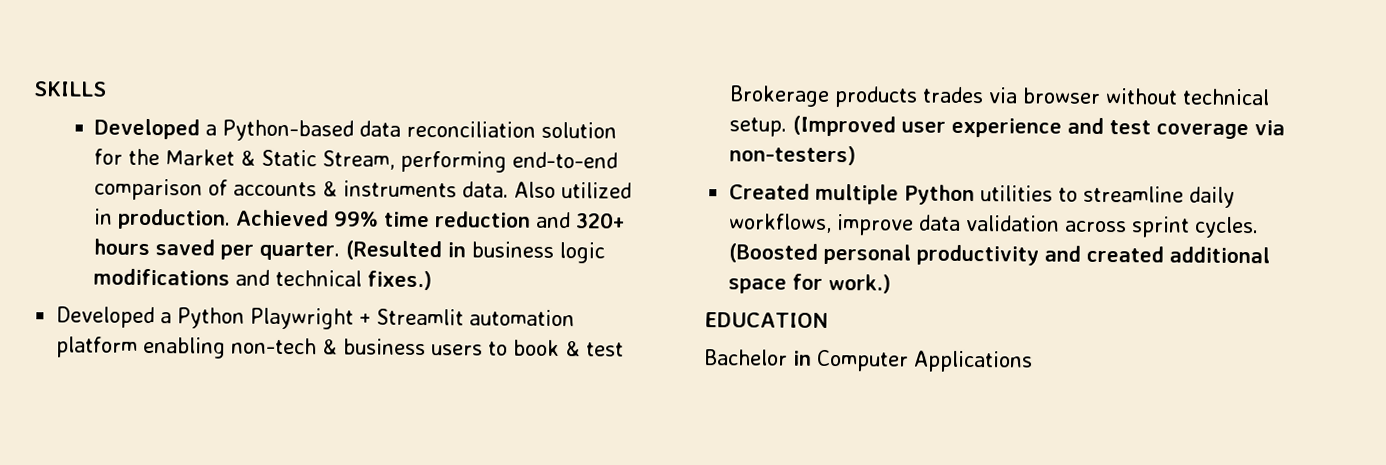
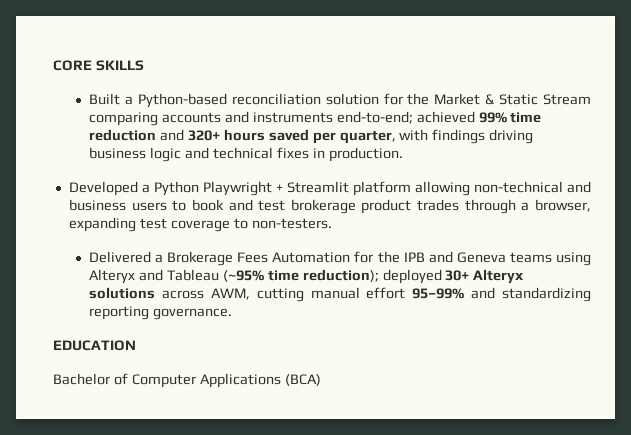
(33, 89) none -> [53,60,92,71] CORE
[94,118,201,140] Developed -> [89,93,121,105] Built
[359,120,402,137] data -> (227, 100) none
[322,150,619,173] [94,178,633,201] [94,208,330,230] Stream, performing end-to-end comparison of accounts & instruments data. Also utilized in production. Achieved -> [542,94,591,105] [89,111,475,126] Stream comparing accounts and instruments end-to-end; achieved
[259,240,467,261] quarter. (Resulted in -> [339,129,534,144] quarter, with findings driving
[93,268,231,286] modifications -> (181, 154) none
[367,270,433,291] fixes.) -> [276,147,403,162] fixes in production.
[469,309,576,327] [56,336,625,359] [729,85,1271,108] [729,115,1286,140] [729,145,857,166] [729,183,1236,208] [729,213,1260,239] [728,243,1271,266] [728,273,892,294] automation platform enabling non-tech & business users to book & test Brokerage products trades via browser without technical setup. (Improved user experience and test coverage via non-testers) // Created multiple Python utilities to streamline daily workflows, improve data validation across sprint cycles. (Boosted personal productivity and created additional space for work.) -> [352,181,591,196] [68,199,591,214] [68,217,332,232] [89,251,591,266] [89,269,525,284] [89,287,591,302] [89,306,232,320] platform allowing non-technical and business users to book and test brokerage product trades through a browser, expanding test coverage to non-testers. // Delivered a Brokerage Fees Automation for the IPB and Geneva teams using Alteryx and Tableau (~95% time reduction); deployed 30+ Alteryx solutions across AWM, cutting manual effort 95–99% and standardizing reporting governance.
[793,350,812,366] in -> [113,373,128,385] of
(1033, 361) none -> [284,374,321,386] (BCA)

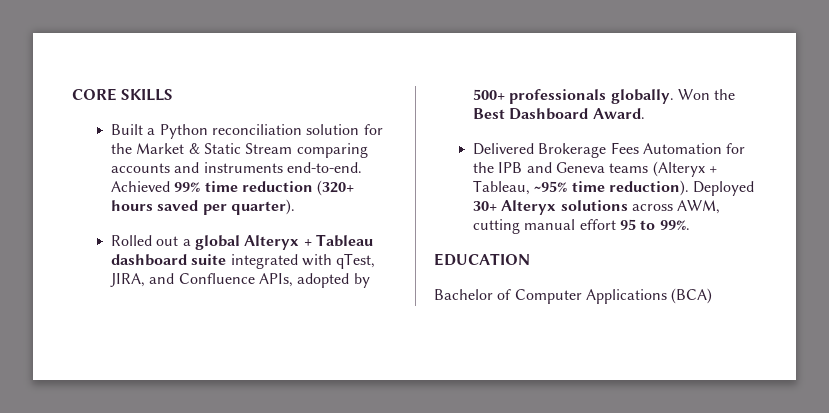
[137,93,227,108] Python-based -> [159,124,208,139] Python
[336,111,475,124] end-to-end; achieved -> [287,162,363,173] [111,181,171,192] end-to-end. Achieved
[159,129,220,141] and 320+ -> [317,180,355,196] (320+
[339,129,534,144] [89,147,403,162] [68,181,591,196] [68,199,591,214] [68,217,332,232] quarter, with findings driving business logic and technical fixes in production. // Developed a Python Playwright + Streamlit platform allowing non-technical and business users to book and test brokerage product trades through a browser, expanding test coverage to non-testers. -> [231,199,296,215] [111,234,374,250] [111,253,376,269] [110,273,370,288] [473,89,736,104] [473,108,645,120] quarter). // Rolled out a global Alteryx + Tableau dashboard suite integrated with qTest, JIRA, and Confluence APIs, adopted by 500+ professionals globally. Won the Best Dashboard Award.
[155,254,164,263] a -> (535, 149) none
[555,252,591,266] [89,269,442,284] using Alteryx and Tableau (~95% time reduction); deployed -> [652,161,718,177] [473,180,755,196] (Alteryx + Tableau, ~95% time reduction). Deployed
[412,287,591,302] [89,306,232,320] 95–99% and standardizing reporting governance. -> [620,219,690,230] 95 to 99%.

